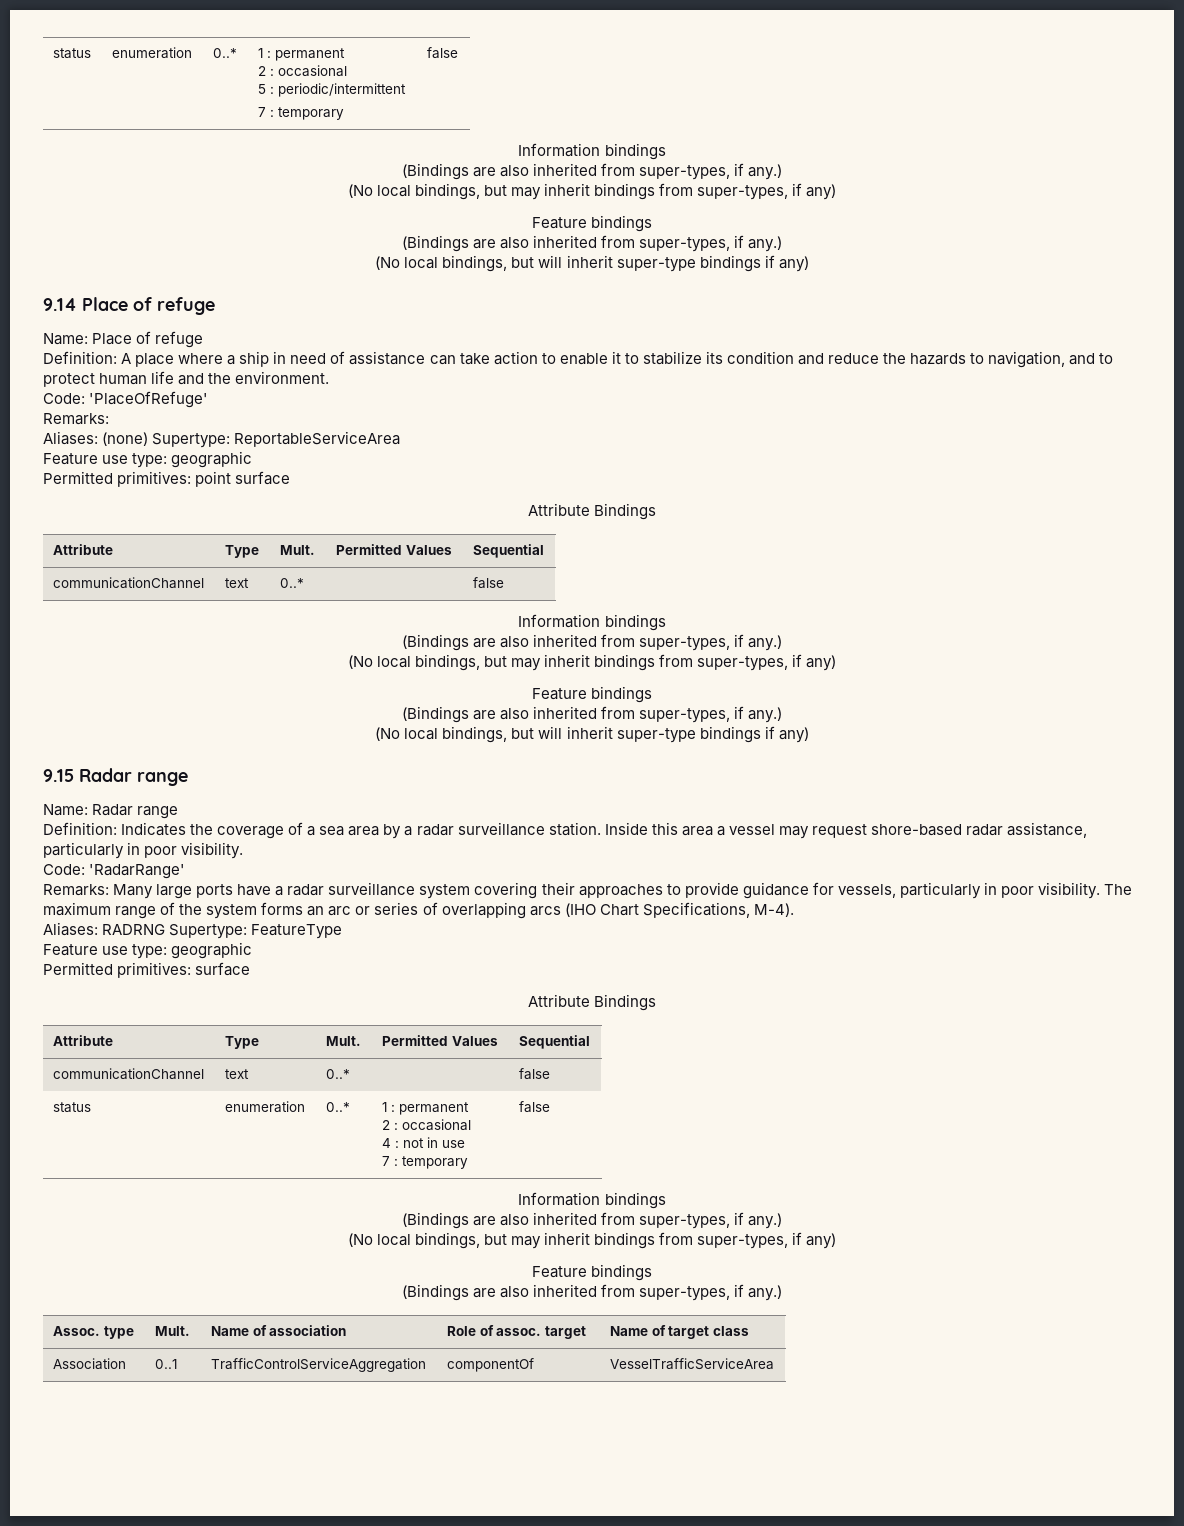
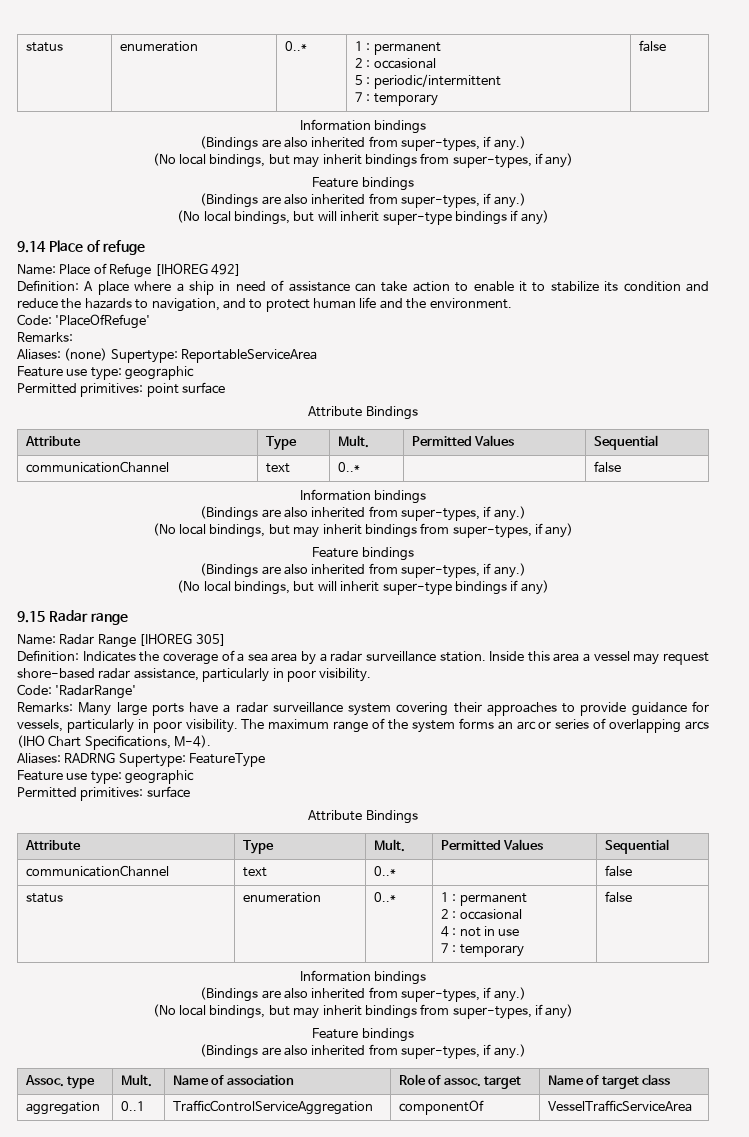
[155,331,204,348] refuge -> [109,263,241,278] Refuge [IHOREG 492]
[137,806,179,819] range -> [97,633,226,648] Range [IHOREG 305]
[53,1358,127,1370] Association -> [25,1101,100,1115] aggregation

